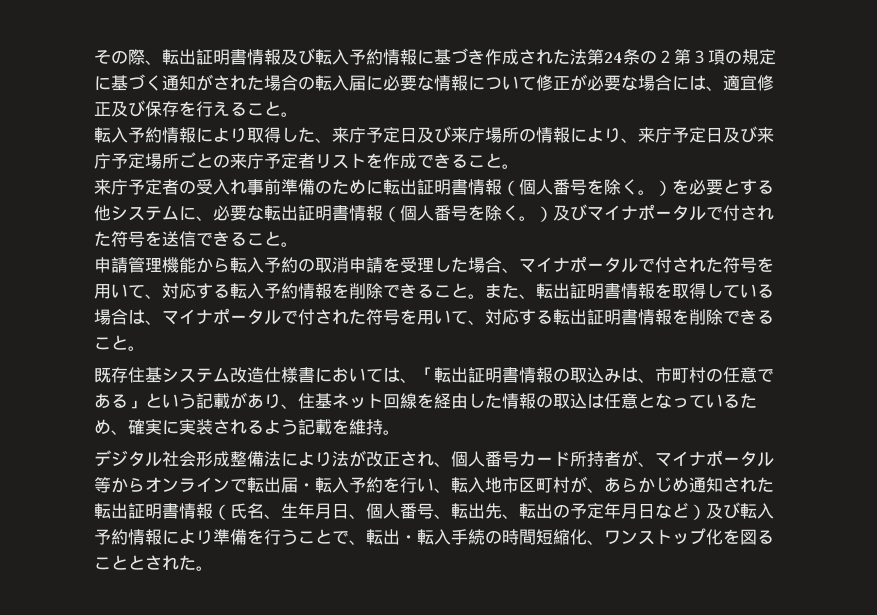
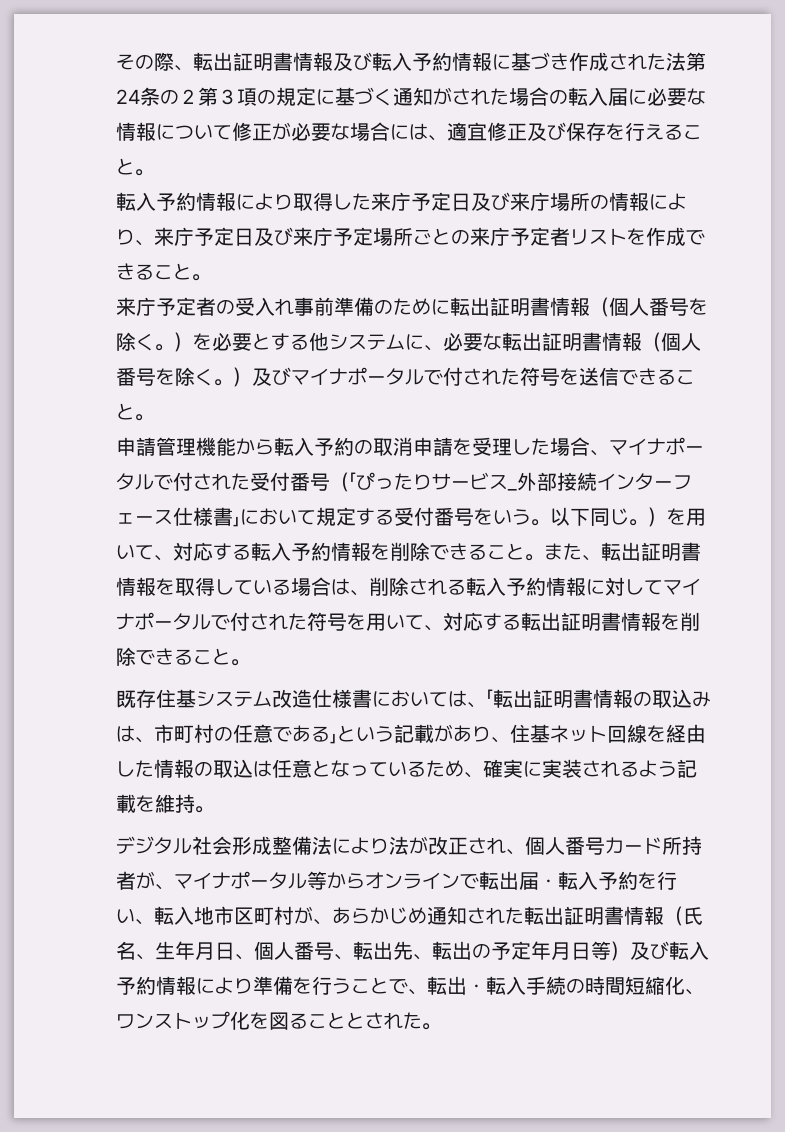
[315,138,333,143] 、 -> (372, 201) none
[723,257,758,273] 符号 -> [250,472,693,492] [116,507,668,527] 受付番号（「ぴったりサービス_外部接続インターフェース仕様書」において規定する受付番号をいう。以下同じ。）
(163, 322) none -> [369,577,664,596] 削除される転入予約情報に対して
[655,502,690,519] など -> [591,941,612,960] 等

